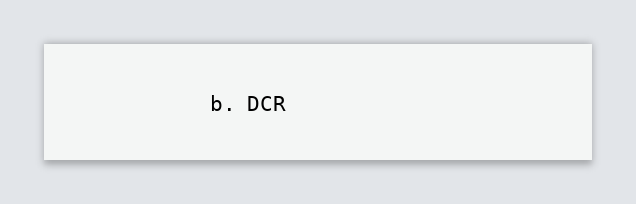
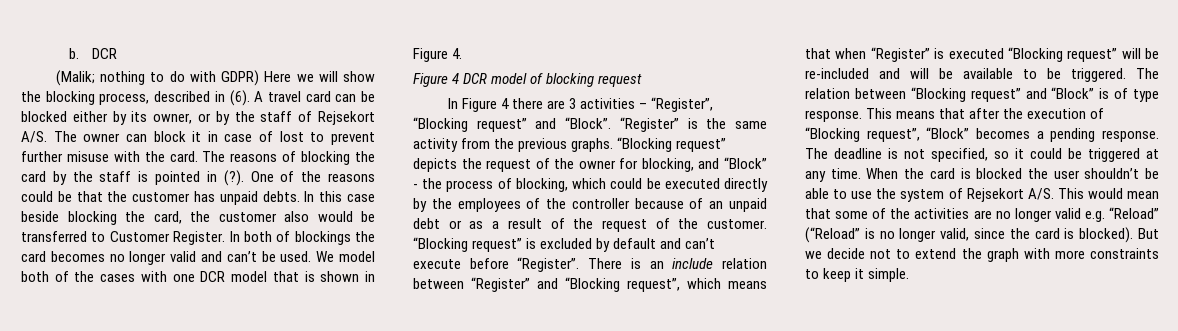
(286, 103) none -> [55,70,375,86] [21,90,375,106] [21,111,376,125] [21,131,375,145] [21,151,376,165] [21,170,375,186] [21,191,376,205] [21,211,375,225] [21,231,375,245] [21,251,376,265] [21,271,375,282] [413,48,463,62] [413,73,643,87] [447,97,714,112] [413,117,767,132] [413,137,727,152] [413,157,767,172] [413,178,768,192] [413,198,767,212] [413,218,767,232] [413,237,716,252] [413,257,767,272] [413,277,767,292] [805,47,1159,62] [805,68,1159,82] [805,87,1159,102] [805,108,1105,122] [805,127,1159,142] [805,148,1159,162] [805,168,1159,182] [805,188,1159,202] [805,207,1159,222] [805,227,1159,243] [805,248,1159,262] [805,268,910,282] // (Malik; nothing to do with GDPR) Here we will show the blocking process, described in (6). A travel card can be blocked either by its owner, or by the staff of Rejsekort A/S. The owner can block it in case of lost to prevent further misuse with the card. The reasons of blocking the card by the staff is pointed in (?). One of the reasons could be that the customer has unpaid debts. In this case beside blocking the card, the customer also would be transferred to Customer Register. In both of blockings the card becomes no longer valid and can’t be used. We model both of the cases with one DCR model that is shown in Figure 4. // Figure 4 DCR model of blocking request // In Figure 4 there are 3 activities – “Register”, “Blocking request” and “Block”. “Register” is the same activity from the previous graphs. “Blocking request” depicts the request of the owner for blocking, and “Block” - the process of blocking, which could be executed directly by the employees of the controller because of an unpaid debt or as a result of the request of the customer. “Blocking request” is excluded by default and can’t execute before “Register”. There is an include relation between “Register” and “Blocking request”, which means that when “Register” is executed “Blocking request” will be re-included and will be available to be triggered. The relation between “Blocking request” and “Block” is of type response. This means that after the execution of “Blocking request”, “Block” becomes a pending response. The deadline is not specified, so it could be triggered at any time. When the card is blocked the user shouldn’t be able to use the system of Rejsekort A/S. This would mean that some of the activities are no longer valid e.g. “Reload” (“Reload” is no longer valid, since the card is blocked). But we decide not to extend the graph with more constraints to keep it simple.

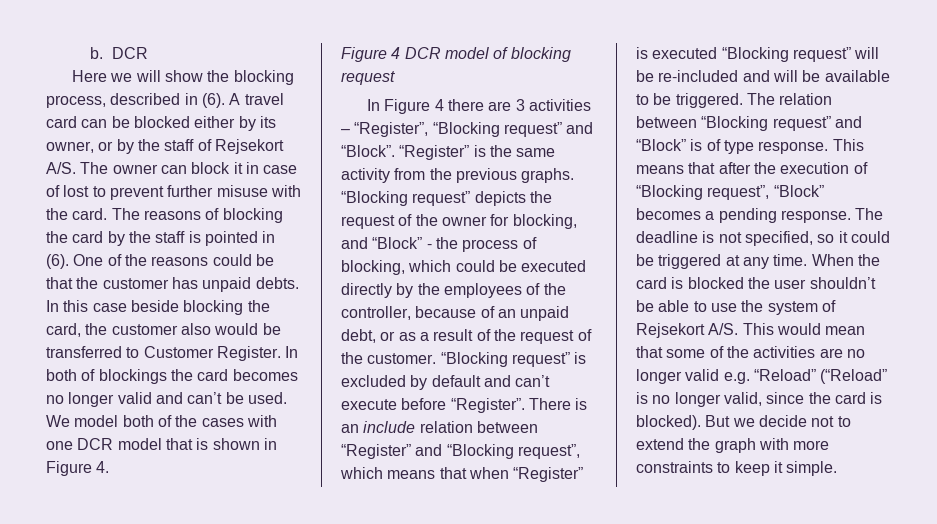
[55,70,260,86] (Malik; nothing to do with GDPR) -> (149, 53) none
[223,170,244,186] (?). -> [46,254,69,269] (6).
[571,198,630,209] controller -> [341,306,411,320] controller,
[413,218,440,229] debt -> [341,329,376,343] debt,

